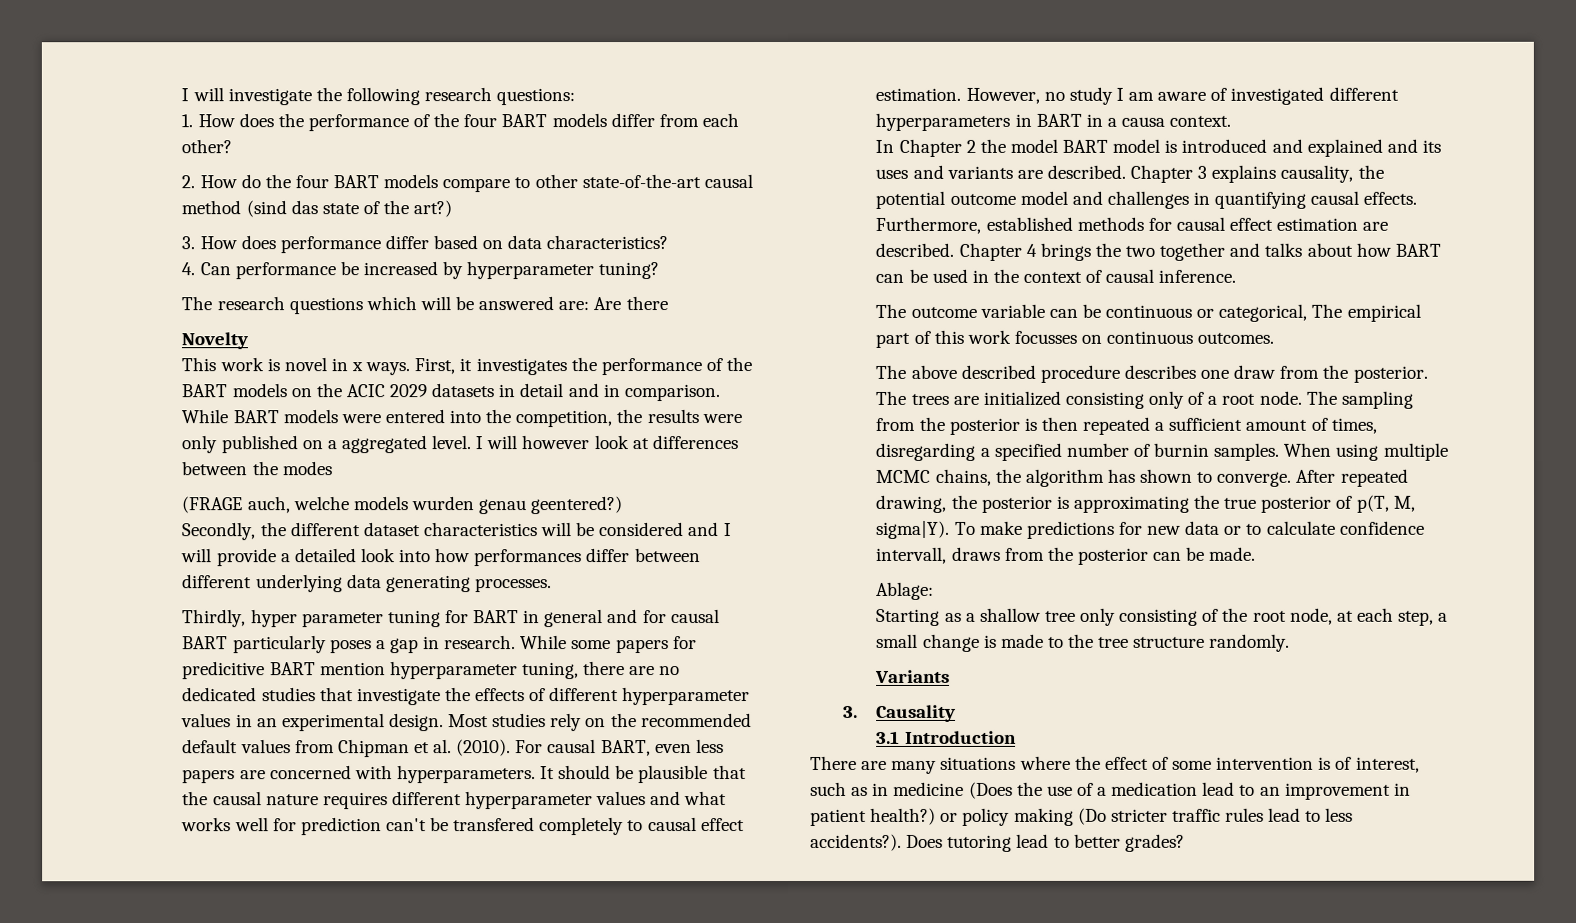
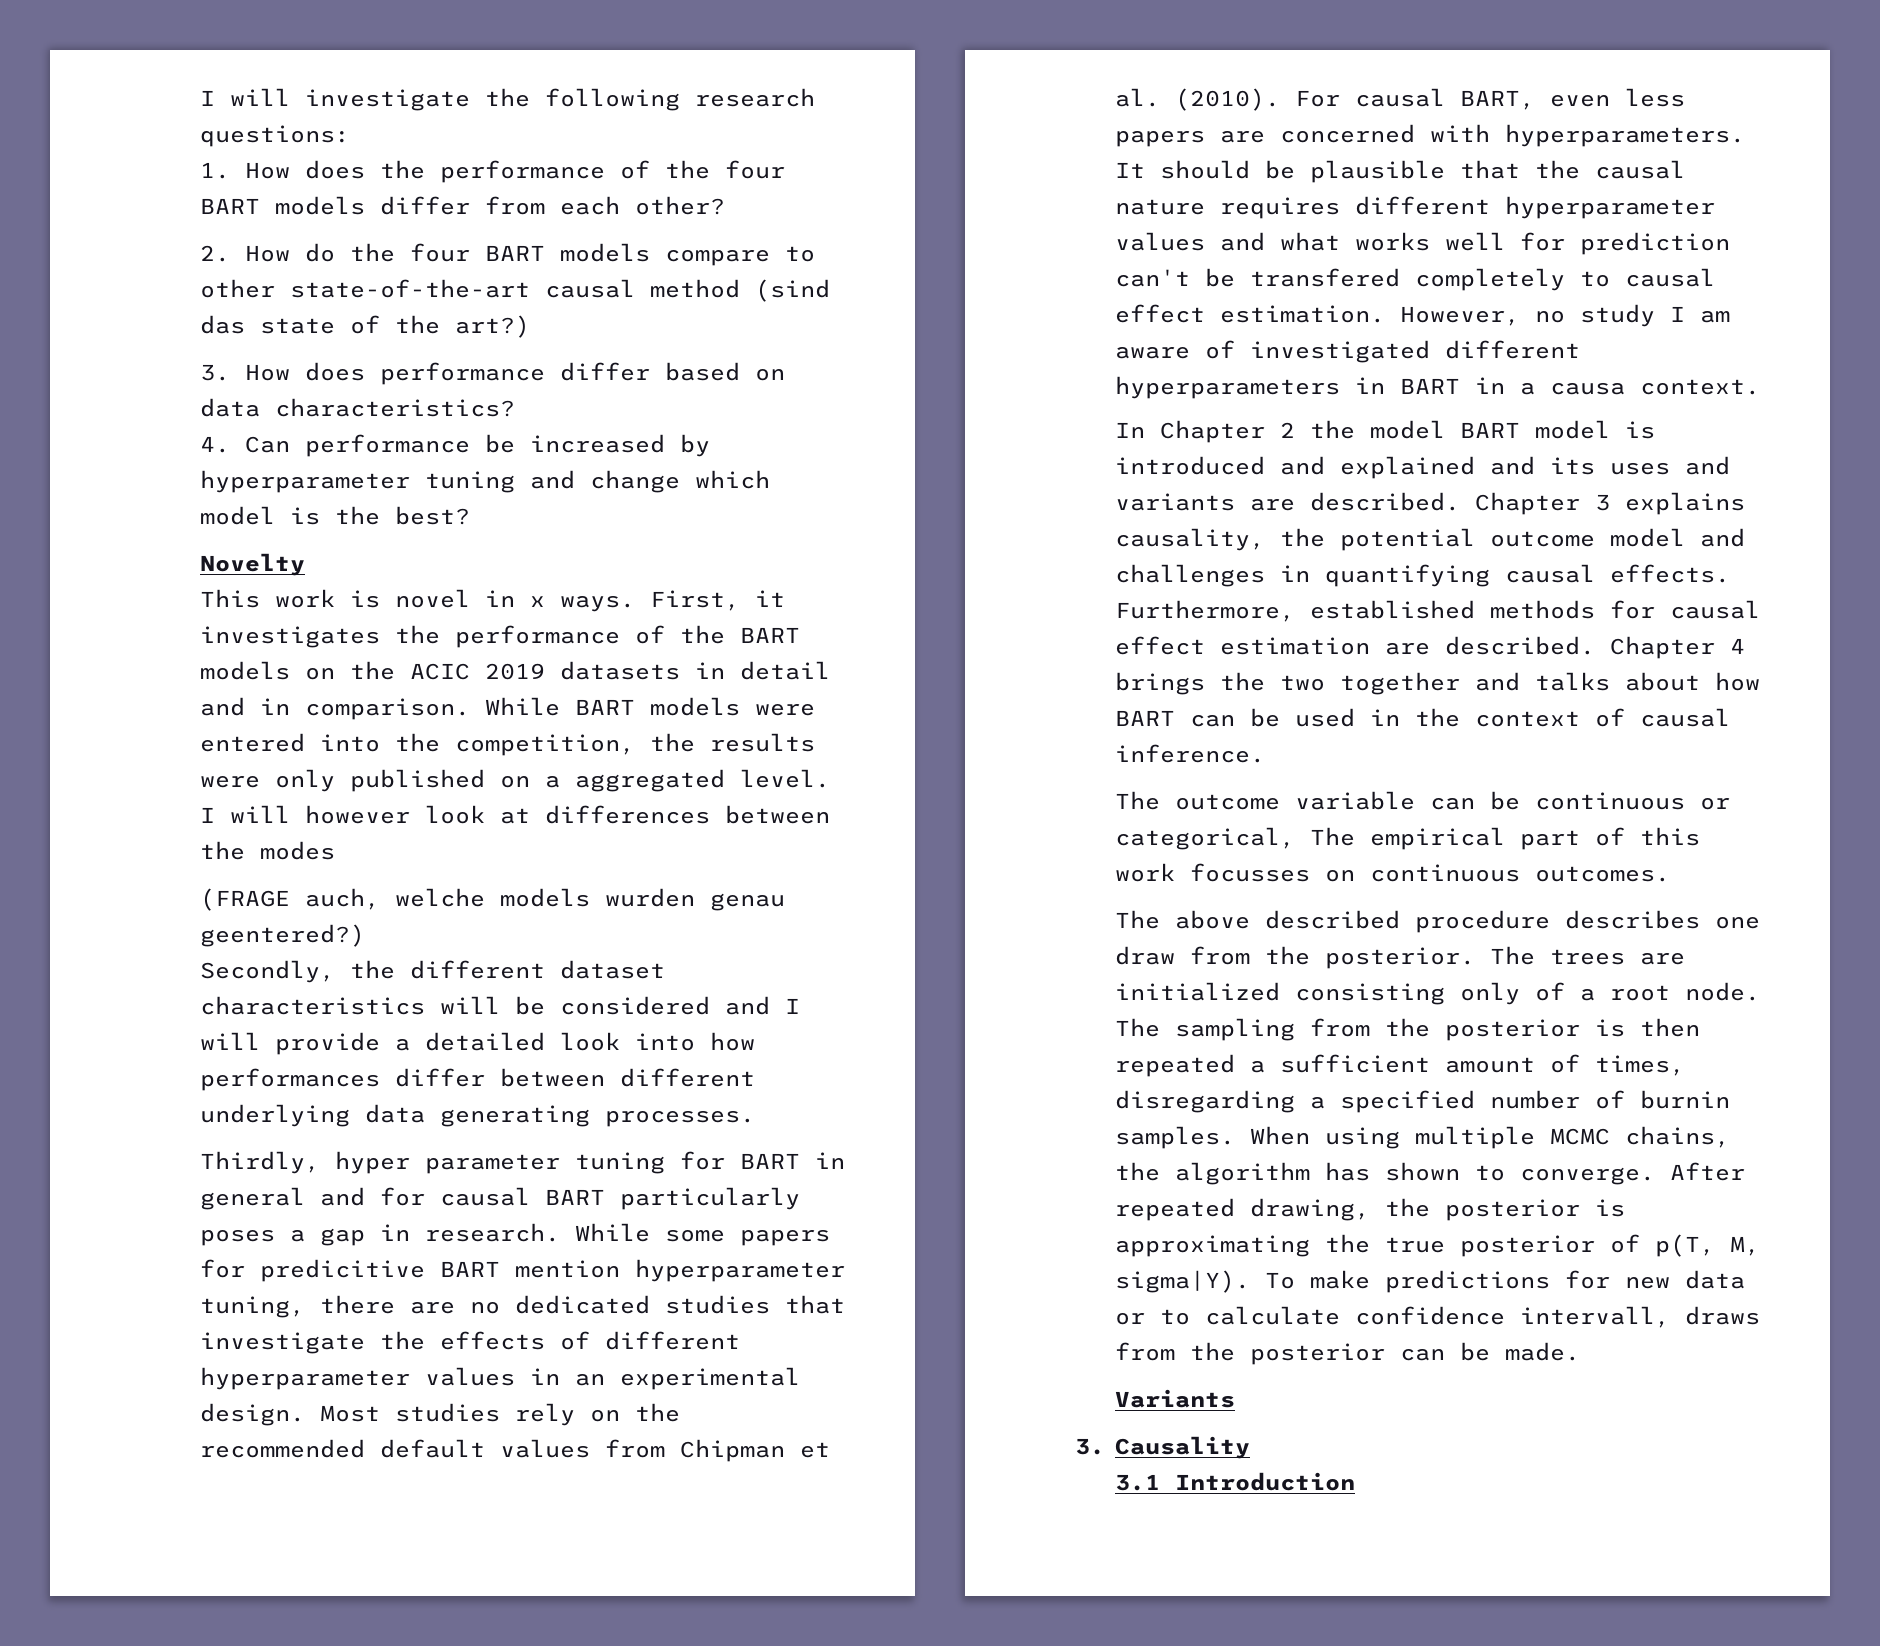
[598,262,660,280] [181,296,668,315] tuning? // The research questions which will be answered are: Are there -> [425,470,771,493] [200,506,471,525] tuning and change which model is the best?
[389,384,428,398] 2029 -> [485,663,546,680] 2019
[876,581,935,600] [876,607,1449,626] [876,633,1291,652] // Ablage: // Starting as a shallow tree only consisting of the root node, at each step, a small change is made to the tree structure randomly. -> (1581, 1351) none
[810,755,1420,774] [810,781,1411,800] [810,807,1354,826] [810,833,1185,852] // There are many situations where the effect of some intervention is of interest, such as in medicine (Does the use of a medication lead to an improvement in patient health?) or policy making (Do stricter traffic rules lead to less accidents?). Does tutoring lead to better grades? -> (1356, 1481) none

